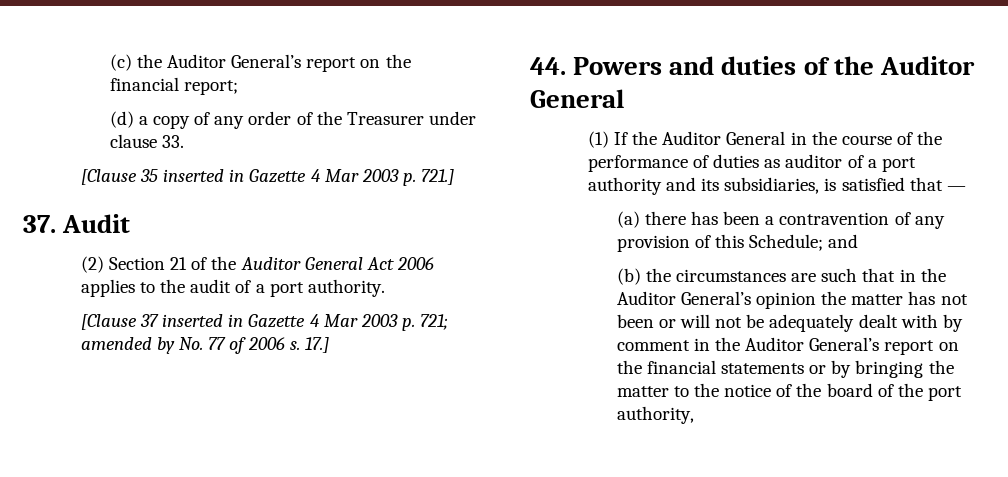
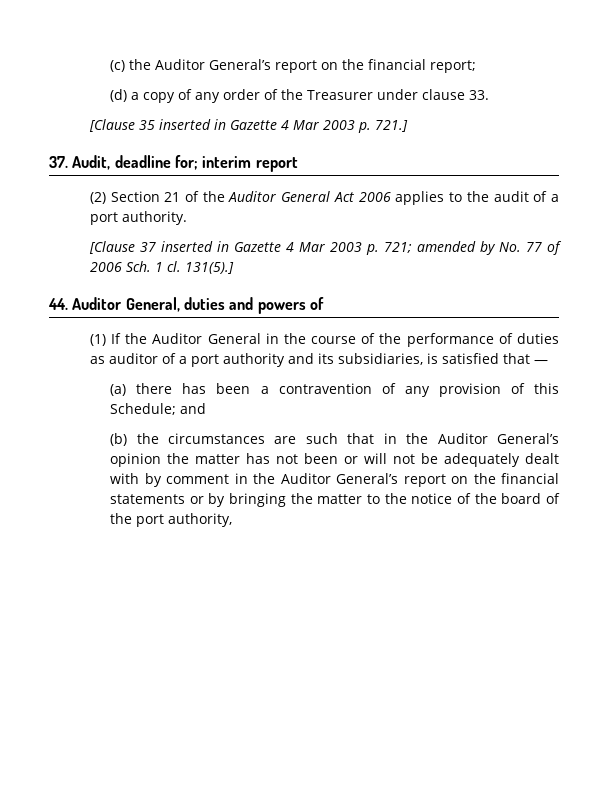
[62,214,131,233] Audit -> [72,155,298,172] Audit, deadline for; interim report
[289,337,329,353] [530,56,975,75] [530,89,624,108] s. 17.] // 44. Powers and duties of the Auditor General -> [125,261,234,274] [48,297,324,314] Sch. 1 cl. 131(5).] // 44. Auditor General, duties and powers of

